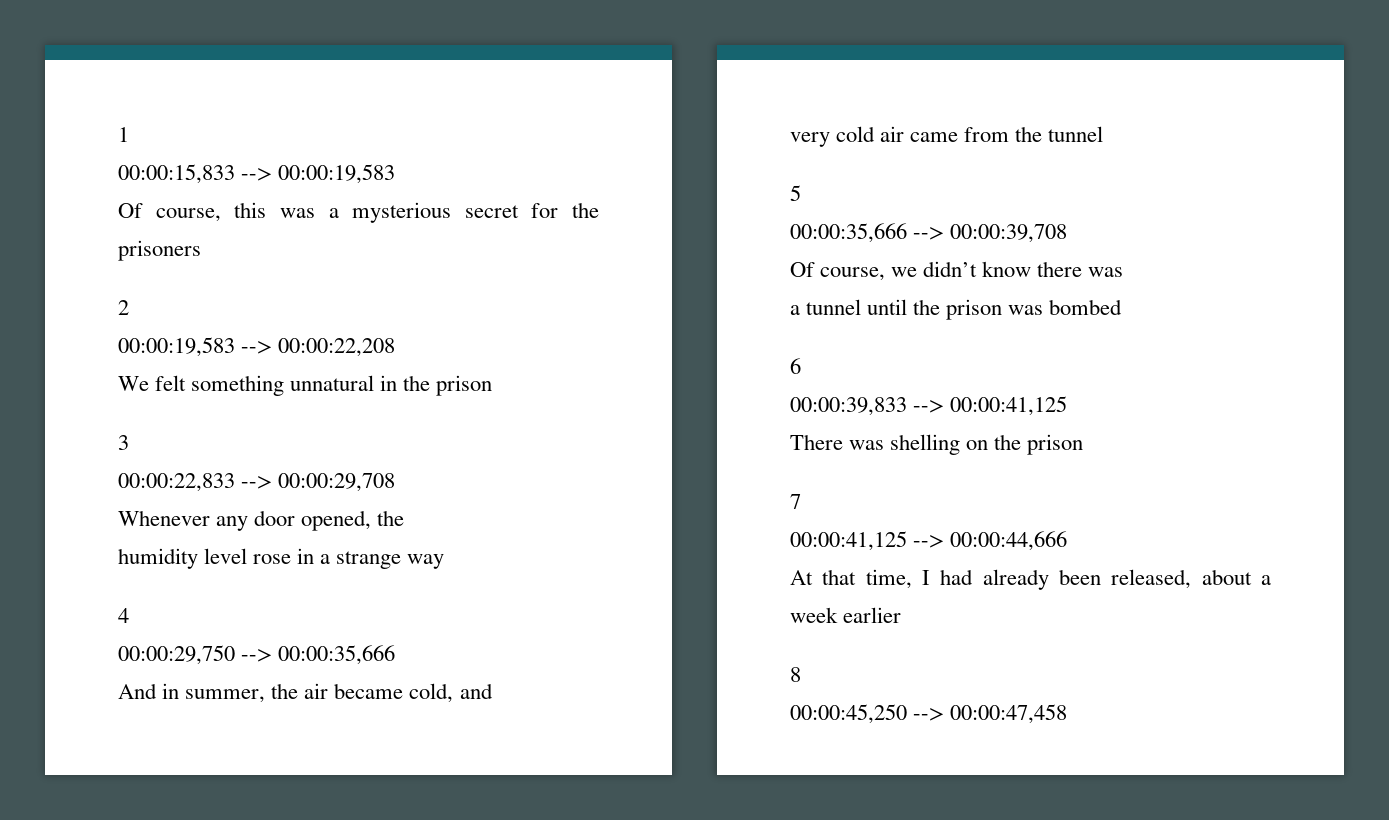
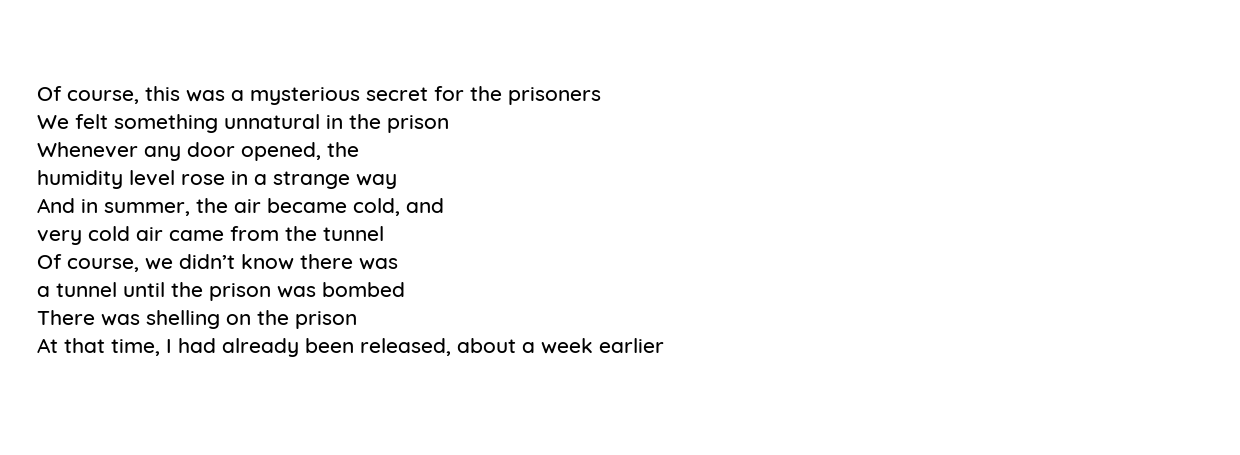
[118,127,129,142] [118,164,396,184] 1 // 00:00:15,833 --> 00:00:19,583 // -> (37, 93) none
[118,300,129,315] [118,337,396,357] // 2 // 00:00:19,583 --> 00:00:22,208 -> (601, 96) none
[118,435,129,450] [118,473,396,492] // 3 // 00:00:22,833 --> 00:00:29,708 -> (449, 124) none
[118,608,129,623] [118,645,396,665] // 4 // 00:00:29,750 --> 00:00:35,666 -> (397, 181) none
[790,185,801,201] [790,223,1068,243] // 5 // 00:00:35,666 --> 00:00:39,708 -> (384, 233) none
[790,358,801,374] [790,396,1068,416] // 6 // 00:00:39,833 --> 00:00:41,125 -> (405, 289) none
[790,494,801,509] [790,531,1068,551] // 7 // 00:00:41,125 --> 00:00:44,666 -> (357, 320) none
[790,667,801,682] [790,704,1068,724] // 8 // 00:00:45,250 --> 00:00:47,458 -> (664, 345) none

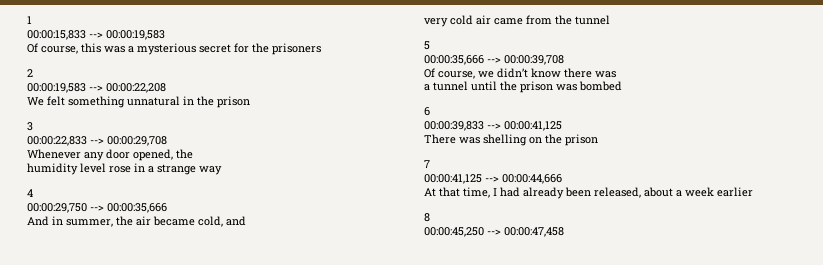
(37, 93) none -> [27,16,32,24] [27,30,165,40] 1 // 00:00:15,833 --> 00:00:19,583 //
(601, 96) none -> [27,69,33,77] [27,83,166,93] // 2 // 00:00:19,583 --> 00:00:22,208
(449, 124) none -> [27,122,33,131] [27,136,167,146] // 3 // 00:00:22,833 --> 00:00:29,708
(397, 181) none -> [27,189,33,197] [27,203,167,213] // 4 // 00:00:29,750 --> 00:00:35,666
(384, 233) none -> [424,41,430,50] [424,55,564,65] // 5 // 00:00:35,666 --> 00:00:39,708
(405, 289) none -> [424,107,430,116] [424,121,562,131] // 6 // 00:00:39,833 --> 00:00:41,125
(357, 320) none -> [424,160,430,168] [424,174,562,184] // 7 // 00:00:41,125 --> 00:00:44,666
(664, 345) none -> [424,213,430,222] [424,227,564,237] // 8 // 00:00:45,250 --> 00:00:47,458

